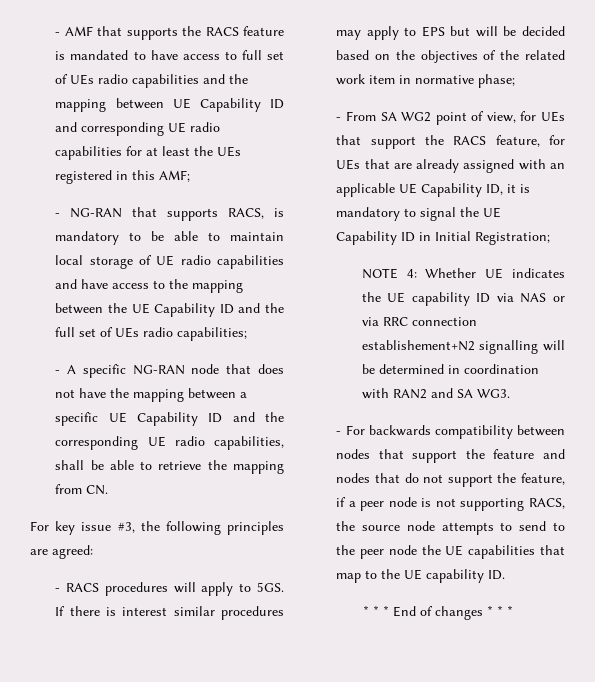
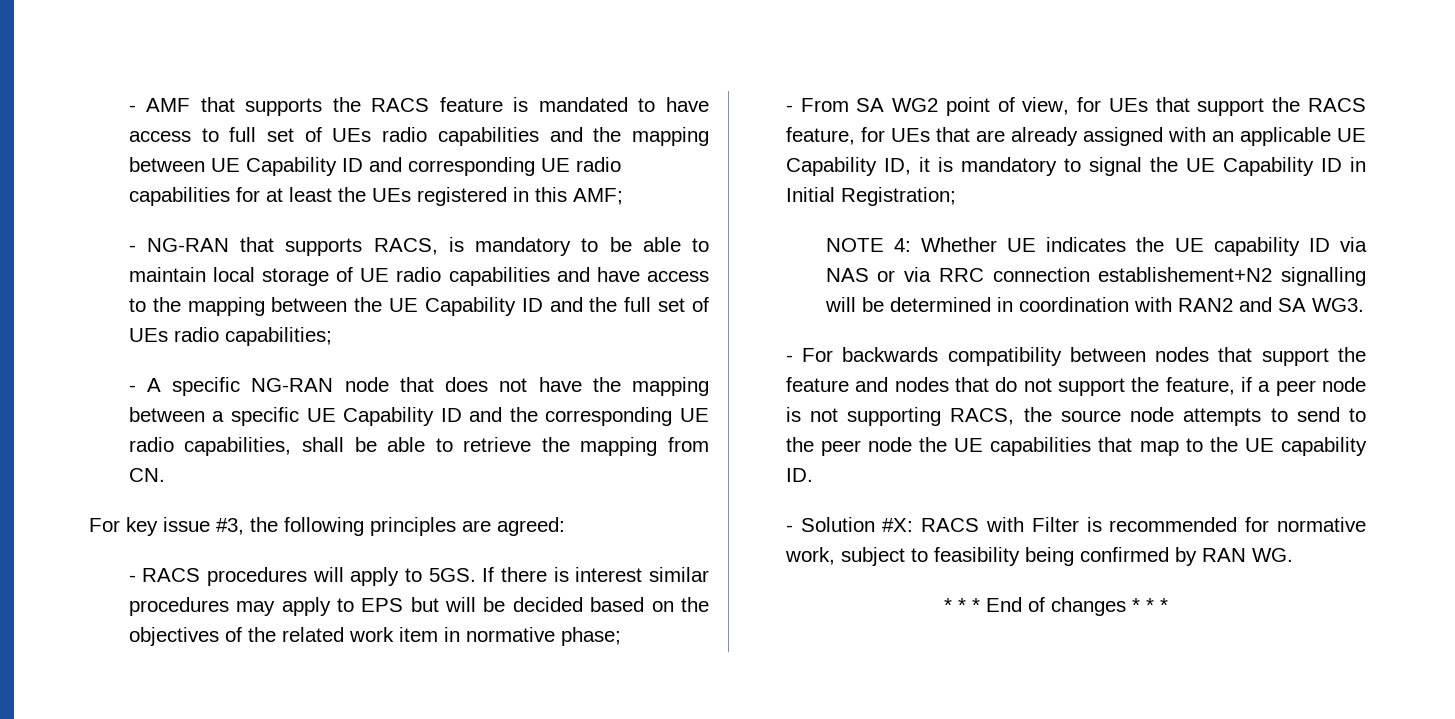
(506, 575) none -> [785,517,1366,532] [784,547,1293,566] // - Solution #X: RACS with Filter is recommended for normative work, subject to feasibility being confirmed by RAN WG.

